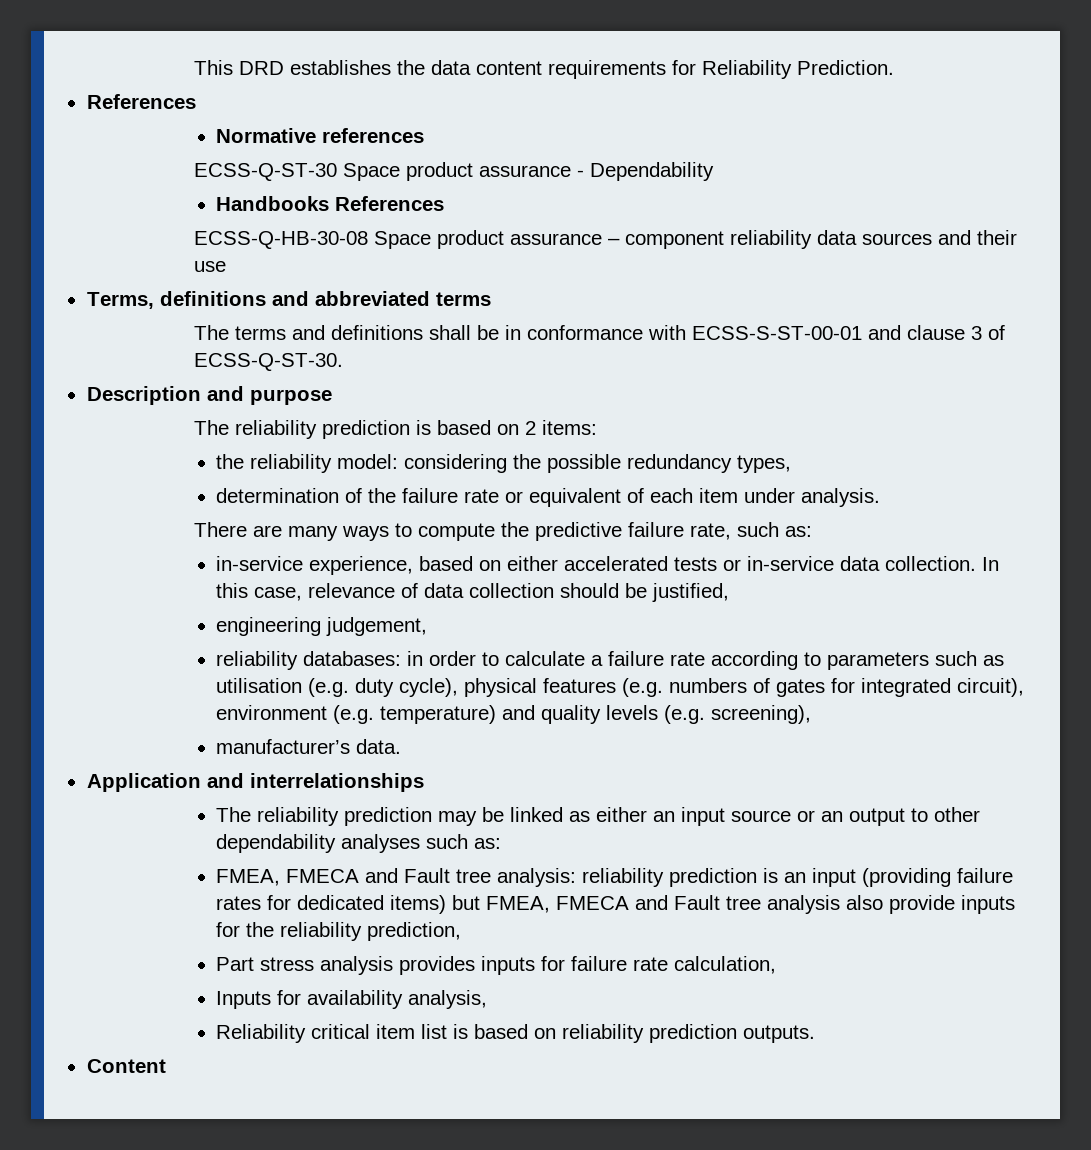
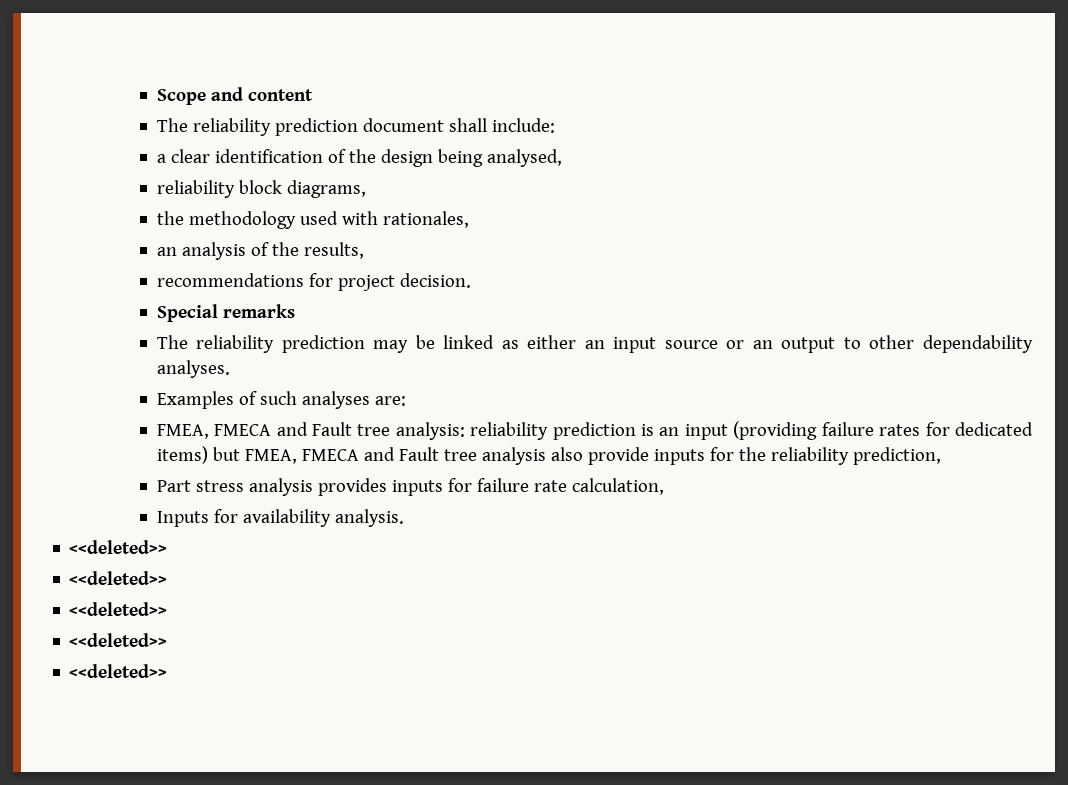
[193,60,894,79] [86,94,196,109] [216,128,425,143] [193,162,714,181] [216,196,445,211] [193,230,1017,249] [193,261,226,272] [86,291,491,309] [193,325,1005,340] [193,353,343,371] [86,386,332,405] [193,420,597,439] [216,454,792,473] [216,488,881,507] [193,522,812,541] [216,556,1000,575] [216,583,730,602] [216,617,428,636] [216,651,1005,670] [216,678,1025,697] [216,705,812,724] [216,739,402,754] [86,773,424,792] This DRD establishes the data content requirements for Reliability Prediction. // References // Normative references // ECSS-Q-ST-30 Space product assurance - Dependability // Handbooks References // ECSS-Q-HB-30-08 Space product assurance – component reliability data sources and their use // Terms, definitions and abbreviated terms // The terms and definitions shall be in conformance with ECSS-S-ST-00-01 and clause 3 of ECSS-Q-ST-30. // Description and purpose // The reliability prediction is based on 2 items: // the reliability model: considering the possible redundancy types, // determination of the failure rate or equivalent of each item under analysis. // There are many ways to compute the predictive failure rate, such as: // in-service experience, based on either accelerated tests or in-service data collection. In this case, relevance of data collection should be justified, // engineering judgement, // reliability databases: in order to calculate a failure rate according to parameters such as utilisation (e.g. duty cycle), physical features (e.g. numbers of gates for integrated circuit), environment (e.g. temperature) and quality levels (e.g. screening), // manufacturer’s data. // Application and interrelationships -> [156,87,313,105] [156,118,555,136] [156,149,562,167] [156,180,366,198] [156,211,469,229] [156,242,364,260] [156,273,471,291] [156,304,295,322] Scope and content // The reliability prediction document shall include: // a clear identification of the design being analysed, // reliability block diagrams, // the methodology used with rationales, // an analysis of the results, // recommendations for project decision. // Special remarks
[341,834,502,853] analyses such as: -> [156,360,230,378] [156,391,406,409] analyses. // Examples of such analyses are:
[408,990,488,1009] [216,1024,816,1043] [86,1059,166,1073] analysis, // Reliability critical item list is based on reliability prediction outputs. // Content -> [334,509,404,527] [69,540,168,554] [69,571,168,585] [69,602,168,616] [69,633,168,647] [69,664,168,678] analysis. // <<deleted>> // <<deleted>> // <<deleted>> // <<deleted>> // <<deleted>>

